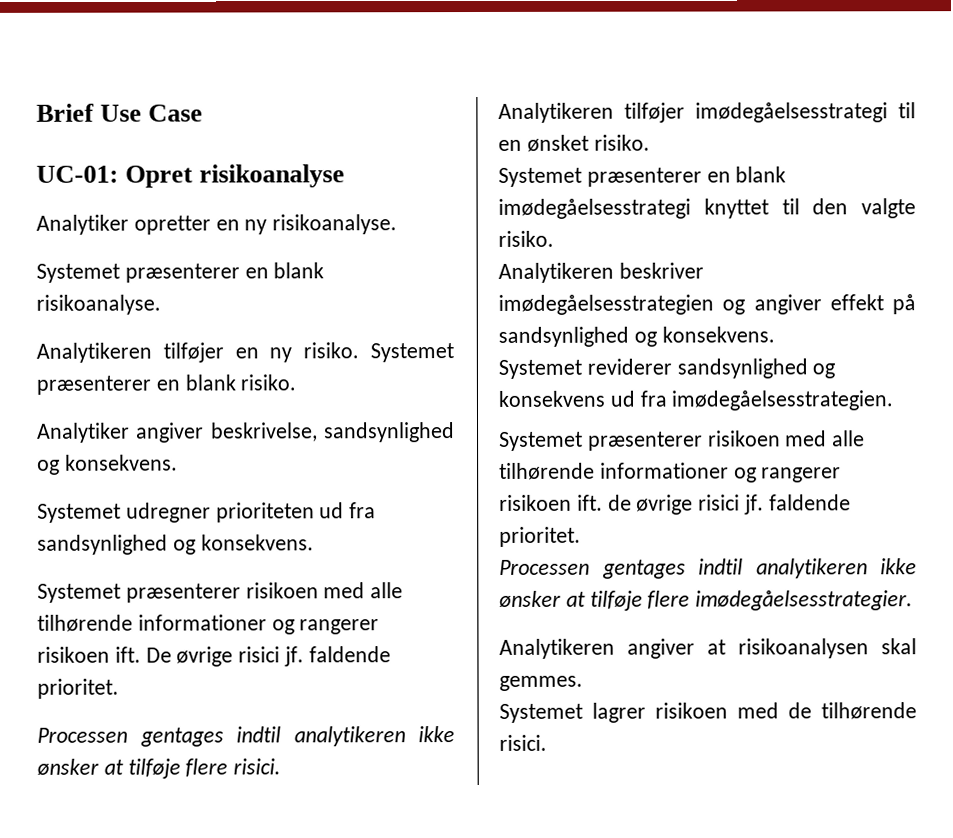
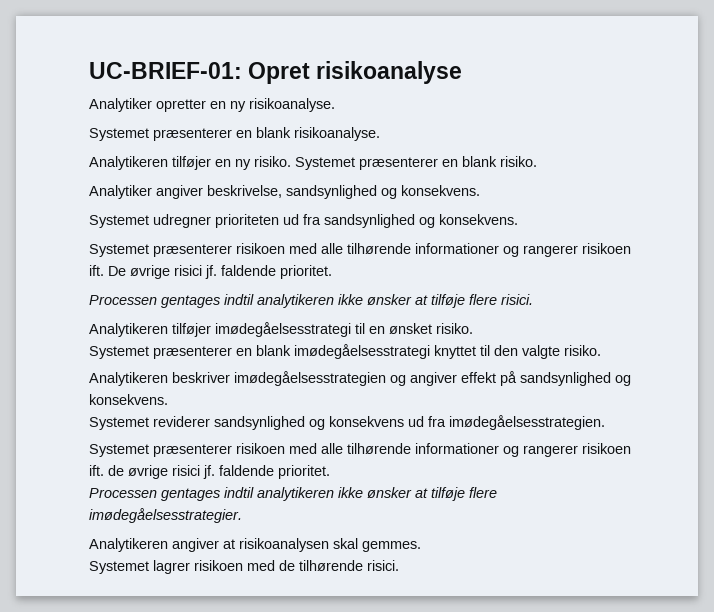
[36,103,204,122] [36,165,119,183] Brief Use Case // UC-01: -> [89,62,242,79] UC-BRIEF-01:

